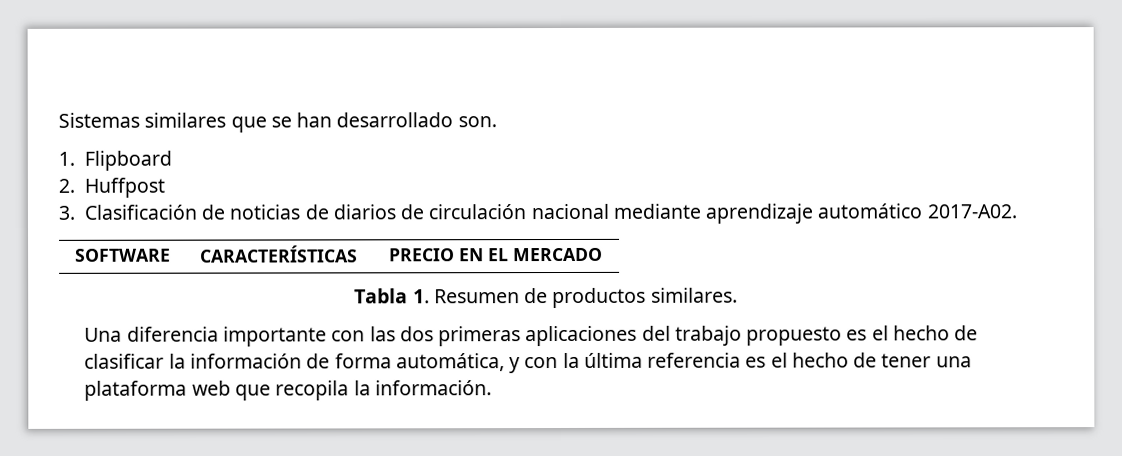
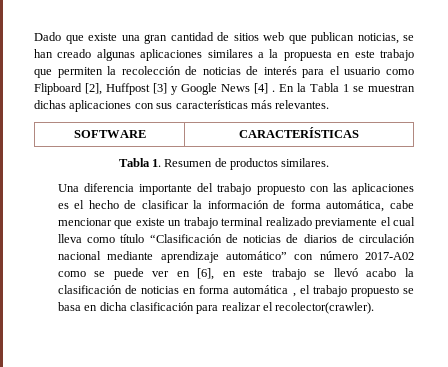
[58,112,497,133] [58,150,172,171] [58,177,165,198] [58,203,1017,224] [74,248,171,262] [199,245,358,263] [388,247,603,262] Sistemas similares que se han desarrollado son. // 1. Flipboard // 2. Huffpost // 3. Clasificación de noticias de diarios de circulación nacional mediante aprendizaje automático 2017-A02. // SOFTWARE | CARACTERÍSTICAS | PRECIO EN EL MERCADO -> [34,32,414,44] [34,49,414,61] [34,66,414,78] [34,83,415,95] [34,100,330,112] [73,130,146,138] [239,127,359,138] Dado que existe una gran cantidad de sitios web que publican noticias, se han creado algunas aplicaciones similares a la propuesta en este trabajo que permiten la recolección de noticias de interés para el usuario como Flipboard [2], Huffpost [3] y Google News [4] . En la Tabla 1 se muestran dichas aplicaciones con sus características más relevantes. // SOFTWARE | CARACTERÍSTICAS
[331,325,843,347] con las dos primeras aplicaciones del trabajo propuesto -> [197,183,415,195] del trabajo propuesto con las aplicaciones
[509,352,972,374] [84,380,492,401] y con la última referencia es el hecho de tener una plataforma web que recopila la información. -> [389,200,414,209] [57,217,416,229] [57,234,416,243] [57,251,415,263] [57,268,414,280] [57,285,415,297] [57,302,375,314] cabe mencionar que existe un trabajo terminal realizado previamente el cual lleva como título “Clasificación de noticias de diarios de circulación nacional mediante aprendizaje automático” con número 2017-A02 como se puede ver en [6], en este trabajo se llevó acabo la clasificación de noticias en forma automática , el trabajo propuesto se basa en dicha clasificación para realizar el recolector(crawler).

